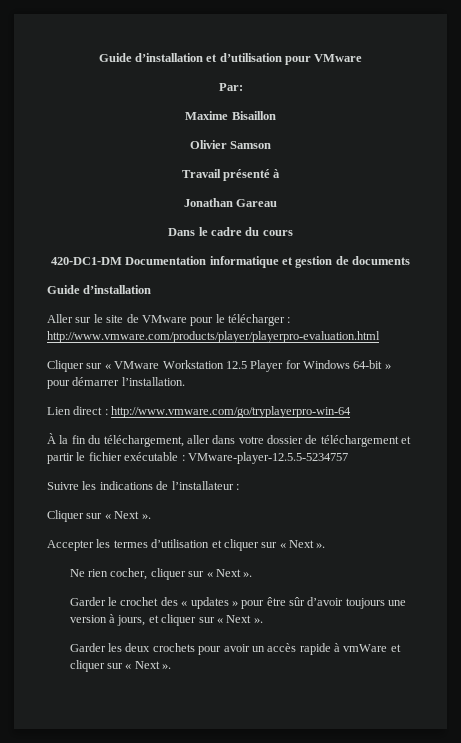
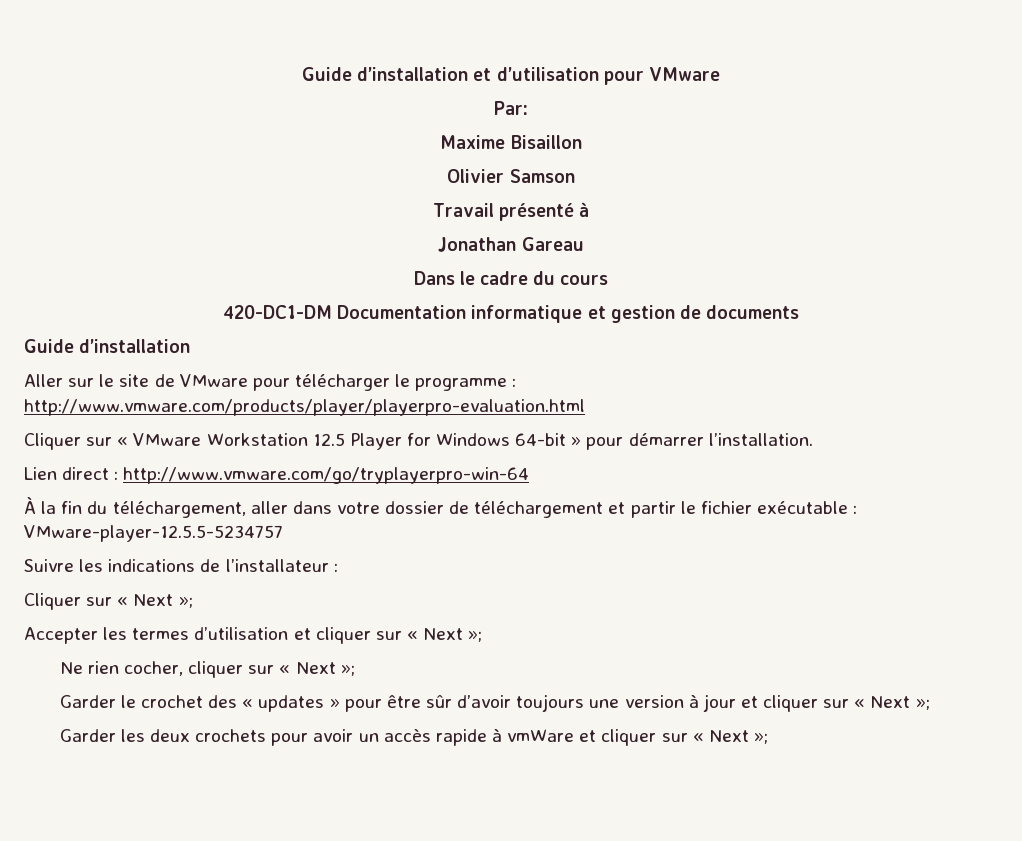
[215,314,285,326] le télécharger -> [294,374,508,391] télécharger le programme
[141,514,151,519] ». -> [178,597,193,608] »;
[316,543,326,548] ». -> [468,631,483,642] »;
[243,572,253,577] ». -> [340,665,355,676] »;
[117,614,263,626] jours, et cliquer sur « Next ». -> [702,694,930,712] jour et cliquer sur « Next »;
[162,664,172,669] ». -> [753,733,768,744] »;

